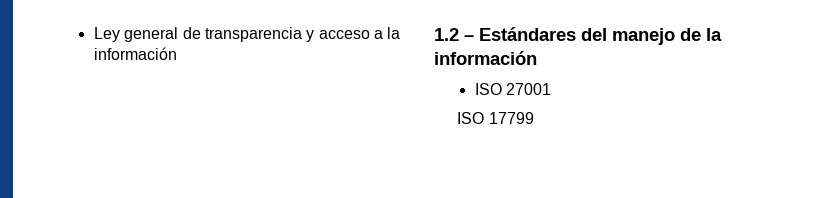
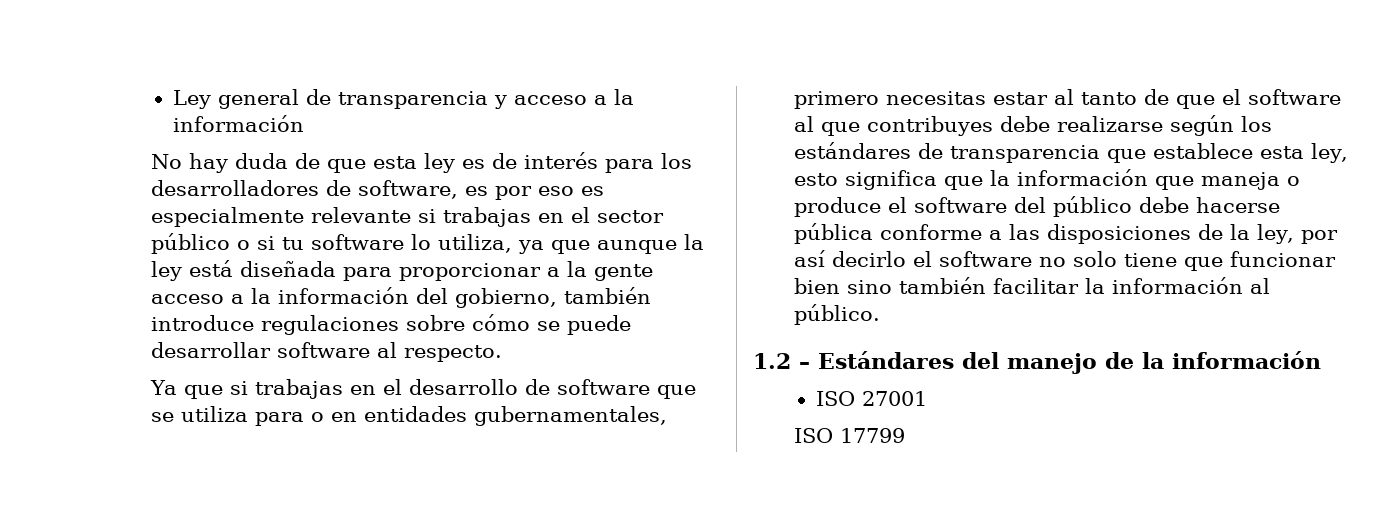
(177, 53) none -> [150,152,692,173] [150,180,604,200] [150,207,664,227] [150,233,704,254] [150,260,653,281] [150,287,651,308] [150,314,631,335] [150,342,502,362] [149,379,697,399] [150,406,667,426] [793,89,1341,109] [793,115,1272,136] [793,142,1349,163] [793,169,1300,190] [793,196,1280,217] [793,223,1339,244] [793,250,1336,271] [793,277,1270,294] [793,304,880,325] // No hay duda de que esta ley es de interés para los desarrolladores de software, es por eso es especialmente relevante si trabajas en el sector público o si tu software lo utiliza, ya que aunque la ley está diseñada para proporcionar a la gente acceso a la información del gobierno, también introduce regulaciones sobre cómo se puede desarrollar software al respecto. // Ya que si trabajas en el desarrollo de software que se utiliza para o en entidades gubernamentales, primero necesitas estar al tanto de que el software al que contribuyes debe realizarse según los estándares de transparencia que establece esta ley, esto significa que la información que maneja o produce el software del público debe hacerse pública conforme a las disposiciones de la ley, por así decirlo el software no solo tiene que funcionar bien sino también facilitar la información al público.

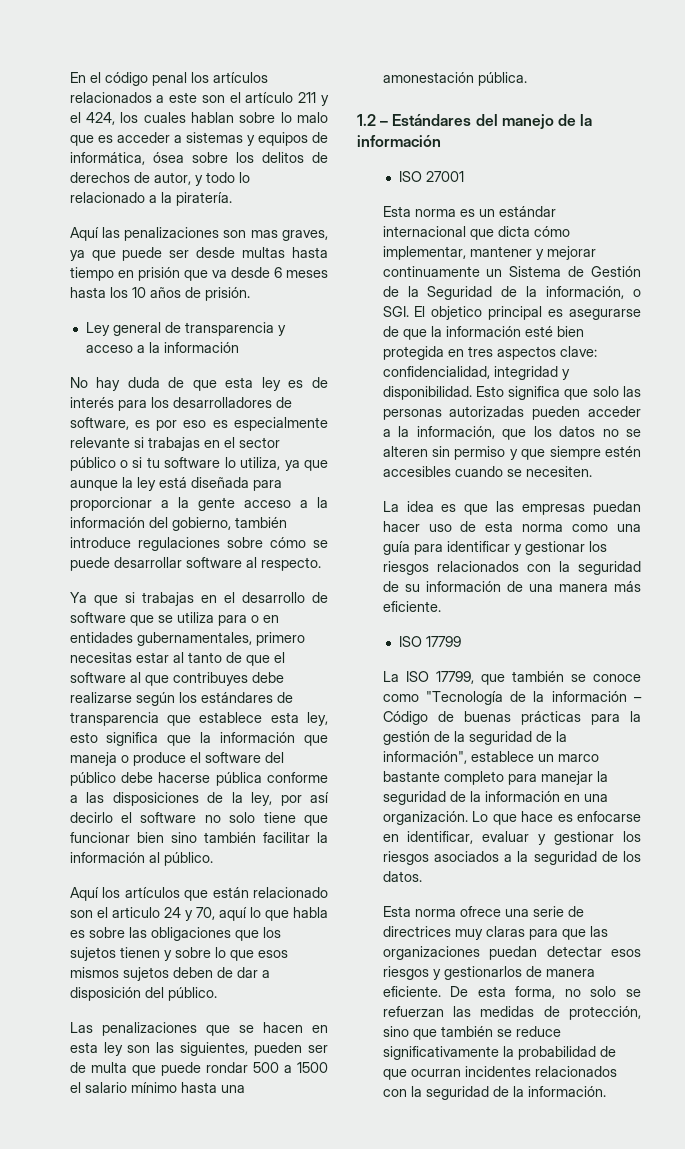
(173, 99) none -> [69,72,268,86] [69,92,330,106] [69,112,329,125] [69,132,328,146] [69,152,329,165] [69,172,250,186] [69,192,232,206] [69,227,328,241] [69,247,328,261] [69,267,328,281] [69,287,250,301] En el código penal los artículos relacionados a este son el artículo 211 y el 424, los cuales hablan sobre lo malo que es acceder a sistemas y equipos de informática, ósea sobre los delitos de derechos de autor, y todo lo relacionado a la piratería. // Aquí las penalizaciones son mas graves, ya que puede ser desde multas hasta tiempo en prisión que va desde 6 meses hasta los 10 años de prisión. //
(880, 314) none -> [69,887,328,901] [69,907,328,921] [69,927,281,941] [69,947,288,961] [69,967,270,981] [69,987,217,1001] [69,1022,329,1036] [69,1042,328,1056] [69,1062,328,1076] [69,1082,245,1093] [382,72,527,86] // Aquí los artículos que están relacionado son el articulo 24 y 70, aquí lo que habla es sobre las obligaciones que los sujetos tienen y sobre lo que esos mismos sujetos deben de dar a disposición del público. // Las penalizaciones que se hacen en esta ley son las siguientes, pueden ser de multa que puede rondar 500 a 1500 el salario mínimo hasta una amonestación pública.
[793,428,905,443] ISO 17799 -> [382,206,556,217] [382,226,570,240] [382,246,596,260] [382,266,641,277] [382,286,641,300] [382,306,641,320] [382,326,584,340] [382,346,597,360] [382,366,570,380] [382,386,641,400] [382,406,641,420] [382,426,641,440] [382,446,641,460] [382,466,592,477] [382,501,641,515] [382,521,641,532] [382,541,607,555] [382,561,641,575] [382,581,641,592] [382,601,441,612] [398,636,461,647] [382,671,641,685] [382,691,642,705] [382,711,641,725] [382,731,567,745] [382,751,599,764] [382,771,608,785] [382,791,608,805] [382,811,641,825] [382,831,641,845] [382,851,641,865] [382,871,422,882] [382,906,584,917] [382,926,608,940] [382,946,641,960] [382,966,595,980] [382,986,641,999] [382,1006,641,1020] [382,1026,561,1040] [382,1046,616,1060] [382,1066,617,1080] [382,1086,606,1100] Esta norma es un estándar internacional que dicta cómo implementar, mantener y mejorar continuamente un Sistema de Gestión de la Seguridad de la información, o SGI. El objetico principal es asegurarse de que la información esté bien protegida en tres aspectos clave: confidencialidad, integridad y disponibilidad. Esto significa que solo las personas autorizadas pueden acceder a la información, que los datos no se alteren sin permiso y que siempre estén accesibles cuando se necesiten. // La idea es que las empresas puedan hacer uso de esta norma como una guía para identificar y gestionar los riesgos relacionados con la seguridad de su información de una manera más eficiente. // ISO 17799 // La ISO 17799, que también se conoce como "Tecnología de la información – Código de buenas prácticas para la gestión de la seguridad de la información", establece un marco bastante completo para manejar la seguridad de la información en una organización. Lo que hace es enfocarse en identificar, evaluar y gestionar los riesgos asociados a la seguridad de los datos. // Esta norma ofrece una serie de directrices muy claras para que las organizaciones puedan detectar esos riesgos y gestionarlos de manera eficiente. De esta forma, no solo se refuerzan las medidas de protección, sino que también se reduce significativamente la probabilidad de que ocurran incidentes relacionados con la seguridad de la información.

